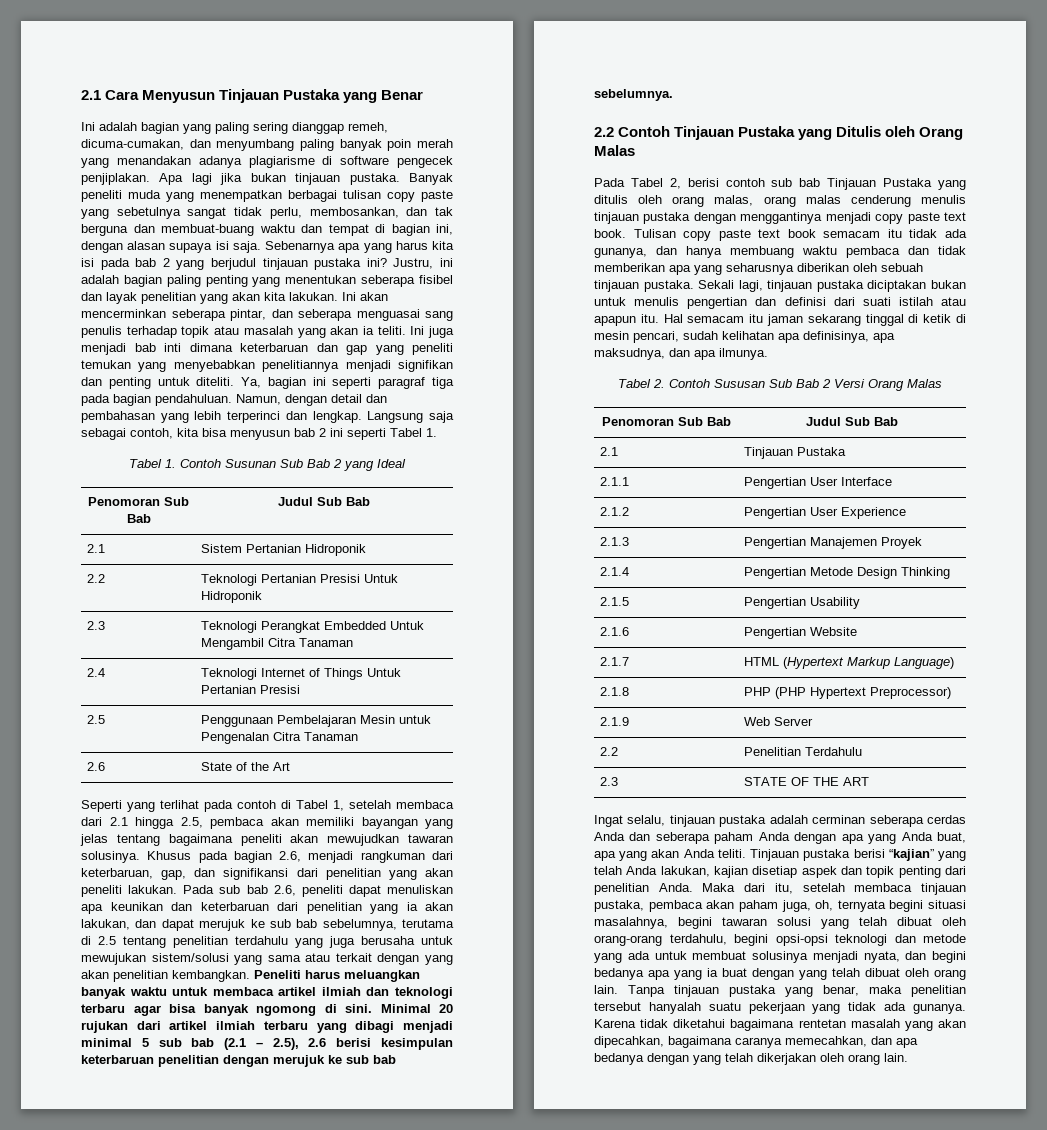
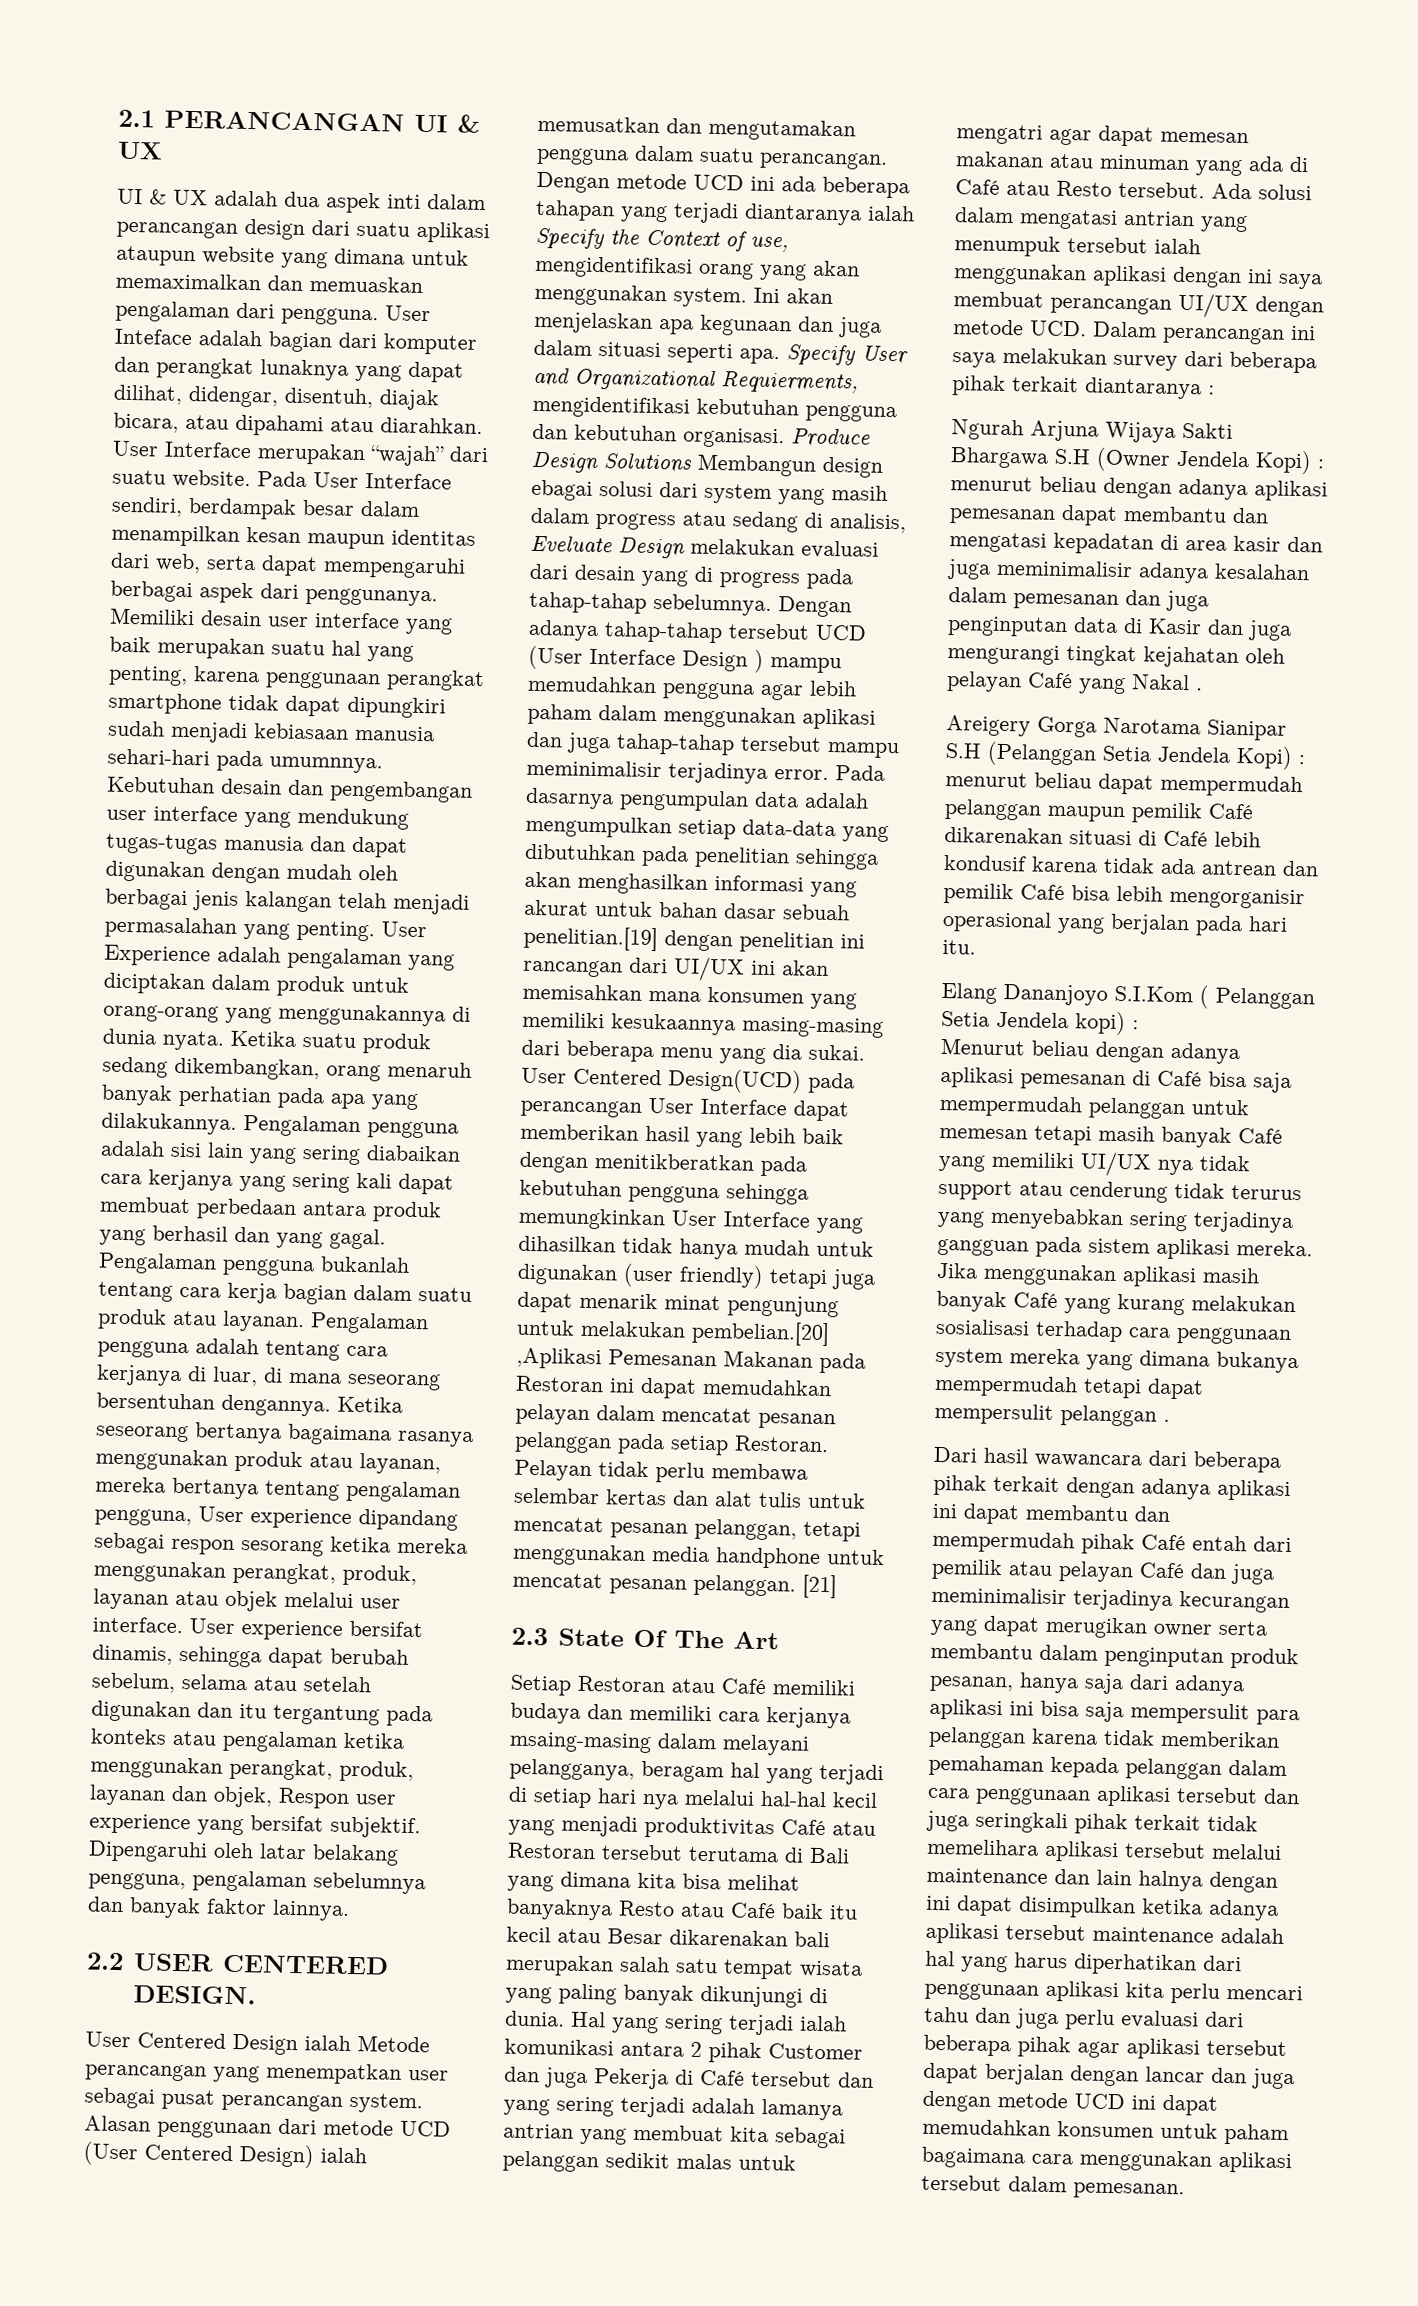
[81,89,424,103] [81,122,388,134] [81,139,454,151] [81,156,453,168] [81,173,453,185] [81,190,453,202] [81,207,454,219] [81,224,453,236] [81,241,455,253] [81,258,454,270] [81,275,453,287] [81,292,388,304] [81,309,453,321] [81,326,454,338] [81,343,453,355] [81,360,453,372] [81,377,454,389] [81,394,387,406] [81,411,454,423] [81,428,437,440] [129,459,406,471] [88,497,189,506] [126,514,151,523] [278,497,370,506] [87,544,106,553] [201,544,367,556] [87,574,106,583] [201,574,399,586] [201,591,263,603] [87,621,106,630] [201,621,425,633] [201,638,354,650] [87,668,106,677] [201,668,402,680] [201,685,301,694] [87,715,106,724] [201,715,432,727] [201,732,359,744] [87,762,106,771] [201,762,291,771] [81,800,454,812] [81,817,453,829] [80,834,453,846] [81,851,453,863] [81,868,453,880] [81,885,453,897] [81,902,453,914] [81,919,454,931] [81,936,453,948] [81,953,453,965] [81,970,420,982] [81,987,453,999] [81,1004,453,1016] [81,1021,454,1033] [81,1038,453,1050] [81,1055,396,1067] [594,89,673,101] [594,126,964,140] [594,145,635,156] [594,178,966,190] [594,195,966,207] [594,212,966,224] [594,229,967,241] [594,246,966,258] [594,263,923,275] [594,280,966,292] [594,297,966,309] [594,314,966,326] [594,331,895,343] [594,348,768,360] [618,379,942,391] [602,417,731,426] [806,417,898,426] [600,447,619,456] [744,447,847,459] [600,477,630,486] [744,477,893,489] [600,507,630,516] [744,507,907,519] [600,537,630,546] [744,537,923,549] [600,567,630,576] [744,567,951,579] [600,597,630,606] [744,597,861,609] [600,627,630,636] [744,627,858,639] [600,657,630,666] [744,657,955,669] [600,687,630,696] [744,687,952,699] [600,717,630,726] [744,717,814,726] [600,747,619,756] [744,747,863,756] [600,777,619,786] [744,777,870,786] [594,815,966,827] [594,832,966,844] [594,849,966,861] [594,866,966,878] [594,883,966,895] [594,900,966,912] [594,917,966,929] [594,934,966,946] [594,951,966,963] [594,968,966,980] [594,985,966,997] [594,1002,966,1014] [594,1019,966,1031] [594,1036,918,1048] [594,1053,908,1065] 2.1 Cara Menyusun Tinjauan Pustaka yang Benar // Ini adalah bagian yang paling sering dianggap remeh, dicuma-cumakan, dan menyumbang paling banyak poin merah yang menandakan adanya plagiarisme di software pengecek penjiplakan. Apa lagi jika bukan tinjauan pustaka. Banyak peneliti muda yang menempatkan berbagai tulisan copy paste yang sebetulnya sangat tidak perlu, membosankan, dan tak berguna dan membuat-buang waktu dan tempat di bagian ini, dengan alasan supaya isi saja. Sebenarnya apa yang harus kita isi pada bab 2 yang berjudul tinjauan pustaka ini? Justru, ini adalah bagian paling penting yang menentukan seberapa fisibel dan layak penelitian yang akan kita lakukan. Ini akan mencerminkan seberapa pintar, dan seberapa menguasai sang penulis terhadap topik atau masalah yang akan ia teliti. Ini juga menjadi bab inti dimana keterbaruan dan gap yang peneliti temukan yang menyebabkan penelitiannya menjadi signifikan dan penting untuk diteliti. Ya, bagian ini seperti paragraf tiga pada bagian pendahuluan. Namun, dengan detail dan pembahasan yang lebih terperinci dan lengkap. Langsung saja sebagai contoh, kita bisa menyusun bab 2 ini seperti Tabel 1. // Tabel 1. Contoh Susunan Sub Bab 2 yang Ideal // Penomoran Sub Bab | Judul Sub Bab // 2.1 | Sistem Pertanian Hidroponik // 2.2 | Teknologi Pertanian Presisi Untuk Hidroponik // 2.3 | Teknologi Perangkat Embedded Untuk Mengambil Citra Tanaman // 2.4 | Teknologi Internet of Things Untuk Pertanian Presisi // 2.5 | Penggunaan Pembelajaran Mesin untuk Pengenalan Citra Tanaman // 2.6 | State of the Art // Seperti yang terlihat pada contoh di Tabel 1, setelah membaca dari 2.1 hingga 2.5, pembaca akan memiliki bayangan yang jelas tentang bagaimana peneliti akan mewujudkan tawaran solusinya. Khusus pada bagian 2.6, menjadi rangkuman dari keterbaruan, gap, dan signifikansi dari penelitian yang akan peneliti lakukan. Pada sub bab 2.6, peneliti dapat menuliskan apa keunikan dan keterbaruan dari penelitian yang ia akan lakukan, dan dapat merujuk ke sub bab sebelumnya, terutama di 2.5 tentang penelitian terdahulu yang juga berusaha untuk mewujukan sistem/solusi yang sama atau terkait dengan yang akan penelitian kembangkan. Peneliti harus meluangkan banyak waktu untuk membaca artikel ilmiah dan teknologi terbaru agar bisa banyak ngomong di sini. Minimal 20 rujukan dari artikel ilmiah terbaru yang dibagi menjadi minimal 5 sub bab (2.1 – 2.5), 2.6 berisi kesimpulan keterbaruan penelitian dengan merujuk ke sub bab sebelumnya. // 2.2 Contoh Tinjauan Pustaka yang Ditulis oleh Orang Malas // Pada Tabel 2, berisi contoh sub bab Tinjauan Pustaka yang ditulis oleh orang malas, orang malas cenderung menulis tinjauan pustaka dengan menggantinya menjadi copy paste text book. Tulisan copy paste text book semacam itu tidak ada gunanya, dan hanya membuang waktu pembaca dan tidak memberikan apa yang seharusnya diberikan oleh sebuah tinjauan pustaka. Sekali lagi, tinjauan pustaka diciptakan bukan untuk menulis pengertian dan definisi dari suati istilah atau apapun itu. Hal semacam itu jaman sekarang tinggal di ketik di mesin pencari, sudah kelihatan apa definisinya, apa maksudnya, dan apa ilmunya. // Tabel 2. Contoh Sususan Sub Bab 2 Versi Orang Malas // Penomoran Sub Bab | Judul Sub Bab // 2.1 | Tinjauan Pustaka // 2.1.1 | Pengertian User Interface // 2.1.2 | Pengertian User Experience // 2.1.3 | Pengertian Manajemen Proyek // 2.1.4 | Pengertian Metode Design Thinking // 2.1.5 | Pengertian Usability // 2.1.6 | Pengertian Website // 2.1.7 | HTML (Hypertext Markup Language) // 2.1.8 | PHP (PHP Hypertext Preprocessor) // 2.1.9 | Web Server // 2.2 | Penelitian Terdahulu // 2.3 | STATE OF THE ART // Ingat selalu, tinjauan pustaka adalah cerminan seberapa cerdas Anda dan seberapa paham Anda dengan apa yang Anda buat, apa yang akan Anda teliti. Tinjauan pustaka berisi “kajian” yang telah Anda lakukan, kajian disetiap aspek dan topik penting dari penelitian Anda. Maka dari itu, setelah membaca tinjauan pustaka, pembaca akan paham juga, oh, ternyata begini situasi masalahnya, begini tawaran solusi yang telah dibuat oleh orang-orang terdahulu, begini opsi-opsi teknologi dan metode yang ada untuk membuat solusinya menjadi nyata, dan begini bedanya apa yang ia buat dengan yang telah dibuat oleh orang lain. Tanpa tinjauan pustaka yang benar, maka penelitian tersebut hanyalah suatu pekerjaan yang tidak ada gunanya. Karena tidak diketahui bagaimana rentetan masalah yang akan dipecahkan, bagaimana caranya memecahkan, dan apa bedanya dengan yang telah dikerjakan oleh orang lain. -> [118,109,480,133] [117,141,163,160] [117,188,486,214] [116,218,490,244] [116,245,469,269] [115,272,423,293] [115,300,431,326] [114,328,477,355] [114,356,464,383] [113,384,440,411] [113,412,483,437] [112,440,489,467] [112,469,452,490] [111,496,420,520] [111,524,476,550] [110,552,466,579] [110,580,438,607] [109,607,453,635] [109,636,414,662] [108,665,485,692] [108,692,446,719] [108,720,435,744] [107,748,383,774] [107,776,473,803] [106,805,409,830] [106,833,408,858] [105,860,398,884] [105,888,470,915] [104,916,427,942] [104,944,455,971] [103,972,409,997] [103,1003,471,1027] [102,1028,431,1055] [102,1056,472,1082] [101,1084,418,1111] [101,1112,459,1139] [100,1140,461,1166] [100,1169,454,1195] [99,1196,442,1223] [99,1225,386,1250] [98,1252,410,1277] [98,1281,472,1305] [97,1308,429,1335] [97,1338,388,1361] [96,1364,441,1391] [96,1392,403,1417] [95,1422,474,1448] [95,1448,441,1475] [95,1476,461,1503] [94,1506,458,1531] [94,1532,468,1557] [93,1560,417,1587] [93,1588,401,1612] [92,1616,423,1641] [92,1644,409,1669] [91,1672,371,1693] [91,1700,433,1727] [90,1728,405,1753] [90,1756,414,1783] [89,1784,396,1809] [89,1813,421,1839] [88,1840,399,1866] [88,1870,426,1895] [87,1896,350,1921] [86,1952,389,1975] [132,1985,256,2005] [85,2031,430,2056] [85,2062,449,2085] [84,2087,423,2114] [84,2115,451,2139] [83,2141,367,2169] [537,115,856,142] [536,145,888,170] [536,171,910,199] [535,199,915,226] [535,227,789,253] [534,255,860,281] [534,283,833,308] [534,311,882,338] [533,339,908,366] [533,367,859,395] [532,395,897,423] [532,423,871,449] [531,451,883,478] [531,479,888,505] [530,507,906,534] [530,535,879,559] [529,563,854,590] [529,591,852,618] [528,619,867,644] [528,645,842,674] [527,675,857,701] [527,703,876,730] [526,731,900,759] [526,759,885,784] [525,787,869,812] [525,815,889,843] [525,843,879,870] [524,871,857,898] [524,899,850,921] [523,925,865,954] [523,956,829,982] [522,983,857,1010] [522,1011,884,1038] [521,1039,865,1064] [521,1067,855,1094] [520,1097,849,1122] [520,1123,844,1148] [519,1151,807,1177] [519,1179,809,1205] [518,1207,863,1234] [518,1235,874,1260] [517,1263,876,1290] [517,1291,839,1318] [516,1319,830,1347] [516,1347,866,1374] [515,1375,832,1399] [515,1403,836,1430] [514,1431,829,1456] [514,1459,808,1483] [513,1487,866,1509] [513,1516,861,1542] [512,1543,885,1569] [512,1572,837,1599] [511,1627,779,1650] [510,1674,855,1696] [510,1702,851,1729] [509,1731,810,1756] [509,1758,884,1786] [508,1786,878,1810] [508,1815,876,1840] [507,1842,850,1864] [507,1871,800,1892] [506,1898,858,1921] [506,1926,830,1948] [505,1954,863,1980] [505,1983,828,2008] [505,2010,847,2036] [504,2038,863,2064] [504,2066,874,2090] [503,2096,843,2121] [503,2123,846,2149] [502,2150,796,2173] [956,124,1249,147] [955,151,1309,176] [955,179,1312,201] [954,207,1248,233] [954,235,1201,257] [953,263,1323,290] [953,291,1324,319] [953,319,1316,345] [952,347,1317,374] [951,375,1215,400] [951,419,1233,443] [950,447,1324,475] [950,476,1328,502] [949,504,1269,526] [949,532,1323,555] [947,559,1310,584] [948,587,1209,612] [947,616,1292,641] [947,644,1285,668] [946,671,1203,695] [946,714,1287,741] [945,741,1305,770] [945,771,1303,798] [944,798,1254,824] [944,826,1261,848] [943,854,1319,877] [943,882,1305,910] [942,910,1288,937] [942,939,976,955] [941,982,1315,1010] [941,1010,1139,1036] [940,1037,1240,1065] [940,1066,1292,1093] [939,1094,1249,1120] [939,1125,1283,1148] [938,1151,1251,1177] [938,1179,1302,1203] [937,1207,1294,1233] [937,1236,1313,1260] [936,1262,1260,1288] [936,1290,1296,1316] [935,1318,1292,1345] [935,1347,1299,1374] [934,1374,1204,1400] [934,1402,1170,1427] [933,1446,1281,1473] [933,1474,1291,1501] [932,1503,1171,1525] [932,1530,1292,1555] [931,1558,1275,1585] [931,1586,1290,1613] [930,1615,1268,1639] [930,1642,1299,1670] [929,1672,1245,1697] [929,1698,1300,1726] [928,1726,1280,1749] [928,1754,1287,1780] [928,1785,1300,1807] [926,1810,1258,1835] [927,1838,1282,1863] [926,1867,1278,1893] [926,1895,1279,1921] [925,1922,1284,1945] [925,1950,1242,1976] [924,1980,1303,2004] [924,2006,1244,2031] [923,2034,1287,2060] [923,2062,1295,2090] [922,2090,1218,2116] [922,2118,1289,2146] [921,2146,1292,2174] [921,2174,1185,2200] 2.1 PERANCANGAN UI & UX // UI & UX adalah dua aspek inti dalam perancangan design dari suatu aplikasi ataupun website yang dimana untuk memaximalkan dan memuaskan pengalaman dari pengguna. User Inteface adalah bagian dari komputer dan perangkat lunaknya yang dapat dilihat, didengar, disentuh, diajak bicara, atau dipahami atau diarahkan. User Interface merupakan “wajah” dari suatu website. Pada User Interface sendiri, berdampak besar dalam menampilkan kesan maupun identitas dari web, serta dapat mempengaruhi berbagai aspek dari penggunanya. Memiliki desain user interface yang baik merupakan suatu hal yang penting, karena penggunaan perangkat smartphone tidak dapat dipungkiri sudah menjadi kebiasaan manusia sehari-hari pada umumnnya. Kebutuhan desain dan pengembangan user interface yang mendukung tugas-tugas manusia dan dapat digunakan dengan mudah oleh berbagai jenis kalangan telah menjadi permasalahan yang penting. User Experience adalah pengalaman yang diciptakan dalam produk untuk orang-orang yang menggunakannya di dunia nyata. Ketika suatu produk sedang dikembangkan, orang menaruh banyak perhatian pada apa yang dilakukannya. Pengalaman pengguna adalah sisi lain yang sering diabaikan cara kerjanya yang sering kali dapat membuat perbedaan antara produk yang berhasil dan yang gagal. Pengalaman pengguna bukanlah tentang cara kerja bagian dalam suatu produk atau layanan. Pengalaman pengguna adalah tentang cara kerjanya di luar, di mana seseorang bersentuhan dengannya. Ketika seseorang bertanya bagaimana rasanya menggunakan produk atau layanan, mereka bertanya tentang pengalaman pengguna, User experience dipandang sebagai respon sesorang ketika mereka menggunakan perangkat, produk, layanan atau objek melalui user interface. User experience bersifat dinamis, sehingga dapat berubah sebelum, selama atau setelah digunakan dan itu tergantung pada konteks atau pengalaman ketika menggunakan perangkat, produk, layanan dan objek, Respon user experience yang bersifat subjektif. Dipengaruhi oleh latar belakang pengguna, pengalaman sebelumnya dan banyak faktor lainnya. // 2.2 USER CENTERED DESIGN. // User Centered Design ialah Metode perancangan yang menempatkan user sebagai pusat perancangan system. Alasan penggunaan dari metode UCD (User Centered Design) ialah memusatkan dan mengutamakan pengguna dalam suatu perancangan. Dengan metode UCD ini ada beberapa tahapan yang terjadi diantaranya ialah Specify the Context of use, mengidentifikasi orang yang akan menggunakan system. Ini akan menjelaskan apa kegunaan dan juga dalam situasi seperti apa. Specify User and Organizational Requierments, mengidentifikasi kebutuhan pengguna dan kebutuhan organisasi. Produce Design Solutions Membangun design ebagai solusi dari system yang masih dalam progress atau sedang di analisis, Eveluate Design melakukan evaluasi dari desain yang di progress pada tahap-tahap sebelumnya. Dengan adanya tahap-tahap tersebut UCD (User Interface Design ) mampu memudahkan pengguna agar lebih paham dalam menggunakan aplikasi dan juga tahap-tahap tersebut mampu meminimalisir terjadinya error. Pada dasarnya pengumpulan data adalah mengumpulkan setiap data-data yang dibutuhkan pada penelitian sehingga akan menghasilkan informasi yang akurat untuk bahan dasar sebuah penelitian.[19] dengan penelitian ini rancangan dari UI/UX ini akan memisahkan mana konsumen yang memiliki kesukaannya masing-masing dari beberapa menu yang dia sukai. User Centered Design(UCD) pada perancangan User Interface dapat memberikan hasil yang lebih baik dengan menitikberatkan pada kebutuhan pengguna sehingga memungkinkan User Interface yang dihasilkan tidak hanya mudah untuk digunakan (user friendly) tetapi juga dapat menarik minat pengunjung untuk melakukan pembelian.[20] ,Aplikasi Pemesanan Makanan pada Restoran ini dapat memudahkan pelayan dalam mencatat pesanan pelanggan pada setiap Restoran. Pelayan tidak perlu membawa selembar kertas dan alat tulis untuk mencatat pesanan pelanggan, tetapi menggunakan media handphone untuk mencatat pesanan pelanggan. [21] // 2.3 State Of The Art // Setiap Restoran atau Café memiliki budaya dan memiliki cara kerjanya msaing-masing dalam melayani pelangganya, beragam hal yang terjadi di setiap hari nya melalui hal-hal kecil yang menjadi produktivitas Café atau Restoran tersebut terutama di Bali yang dimana kita bisa melihat banyaknya Resto atau Café baik itu kecil atau Besar dikarenakan bali merupakan salah satu tempat wisata yang paling banyak dikunjungi di dunia. Hal yang sering terjadi ialah komunikasi antara 2 pihak Customer dan juga Pekerja di Café tersebut dan yang sering terjadi adalah lamanya antrian yang membuat kita sebagai pelanggan sedikit malas untuk mengatri agar dapat memesan makanan atau minuman yang ada di Café atau Resto tersebut. Ada solusi dalam mengatasi antrian yang menumpuk tersebut ialah menggunakan aplikasi dengan ini saya membuat perancangan UI/UX dengan metode UCD. Dalam perancangan ini saya melakukan survey dari beberapa pihak terkait diantaranya : // Ngurah Arjuna Wijaya Sakti Bhargawa S.H (Owner Jendela Kopi) : menurut beliau dengan adanya aplikasi pemesanan dapat membantu dan mengatasi kepadatan di area kasir dan juga meminimalisir adanya kesalahan dalam pemesanan dan juga penginputan data di Kasir dan juga mengurangi tingkat kejahatan oleh pelayan Café yang Nakal . // Areigery Gorga Narotama Sianipar S.H (Pelanggan Setia Jendela Kopi) : menurut beliau dapat mempermudah pelanggan maupun pemilik Café dikarenakan situasi di Café lebih kondusif karena tidak ada antrean dan pemilik Café bisa lebih mengorganisir operasional yang berjalan pada hari itu. // Elang Dananjoyo S.I.Kom ( Pelanggan Setia Jendela kopi) : // Menurut beliau dengan adanya aplikasi pemesanan di Café bisa saja mempermudah pelanggan untuk memesan tetapi masih banyak Café yang memiliki UI/UX nya tidak support atau cenderung tidak terurus yang menyebabkan sering terjadinya gangguan pada sistem aplikasi mereka. Jika menggunakan aplikasi masih banyak Café yang kurang melakukan sosialisasi terhadap cara penggunaan system mereka yang dimana bukanya mempermudah tetapi dapat mempersulit pelanggan . // Dari hasil wawancara dari beberapa pihak terkait dengan adanya aplikasi ini dapat membantu dan mempermudah pihak Café entah dari pemilik atau pelayan Café dan juga meminimalisir terjadinya kecurangan yang dapat merugikan owner serta membantu dalam penginputan produk pesanan, hanya saja dari adanya aplikasi ini bisa saja mempersulit para pelanggan karena tidak memberikan pemahaman kepada pelanggan dalam cara penggunaan aplikasi tersebut dan juga seringkali pihak terkait tidak memelihara aplikasi tersebut melalui maintenance dan lain halnya dengan ini dapat disimpulkan ketika adanya aplikasi tersebut maintenance adalah hal yang harus diperhatikan dari penggunaan aplikasi kita perlu mencari tahu dan juga perlu evaluasi dari beberapa pihak agar aplikasi tersebut dapat berjalan dengan lancar dan juga dengan metode UCD ini dapat memudahkan konsumen untuk paham bagaimana cara menggunakan aplikasi tersebut dalam pemesanan.

